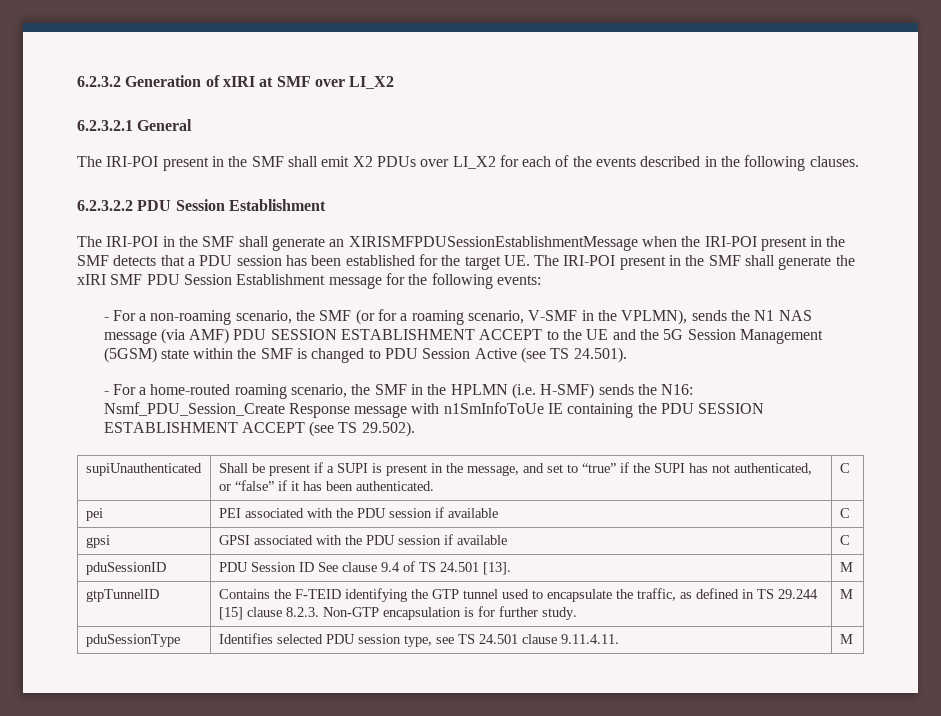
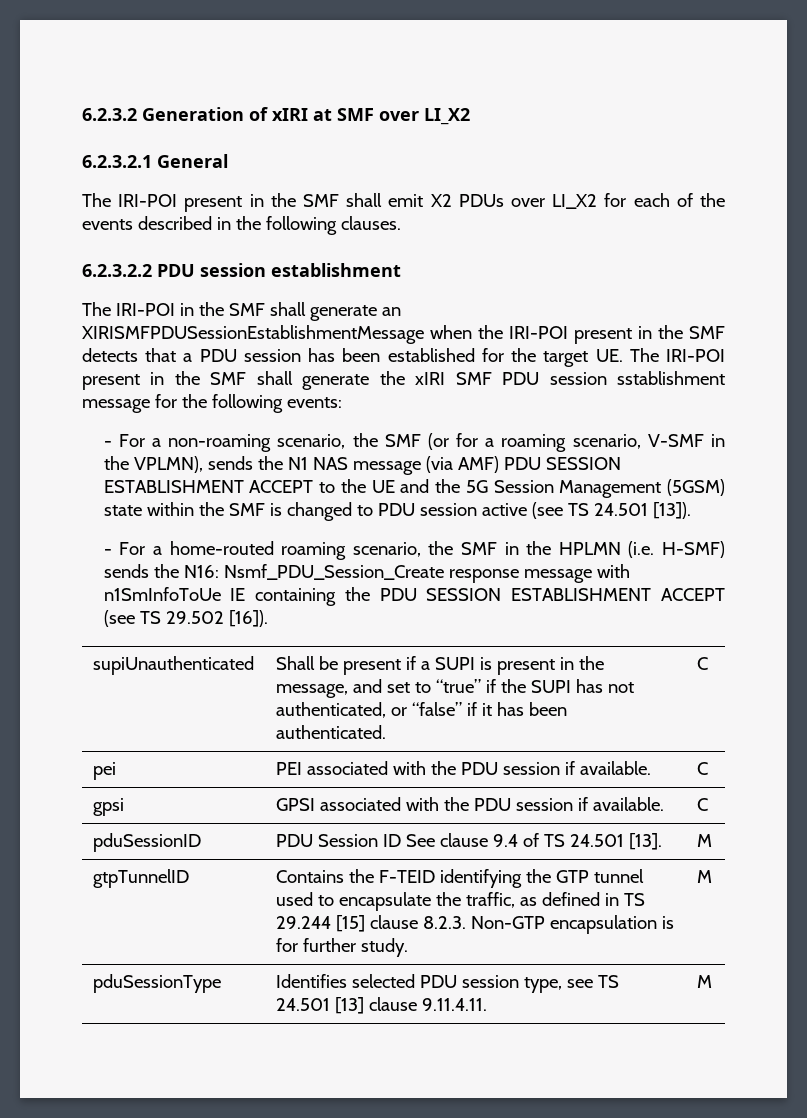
[175,199,326,211] Session Establishment -> [200,263,401,277] session establishment
[183,274,326,285] Session Establishment -> [549,371,725,385] session sstablishment
[422,347,627,363] Session Active (see TS 24.501). -> [419,502,691,519] session active (see TS 24.501 [13]).
[288,403,350,418] Response -> [448,569,519,583] response
[361,421,415,437] 29.502). -> [165,610,268,627] 29.502 [16]).
[447,508,498,518] available -> [579,761,651,775] available.
[456,535,507,545] available -> [592,797,664,811] available.
(518, 639) none -> [334,997,364,1014] [13]

